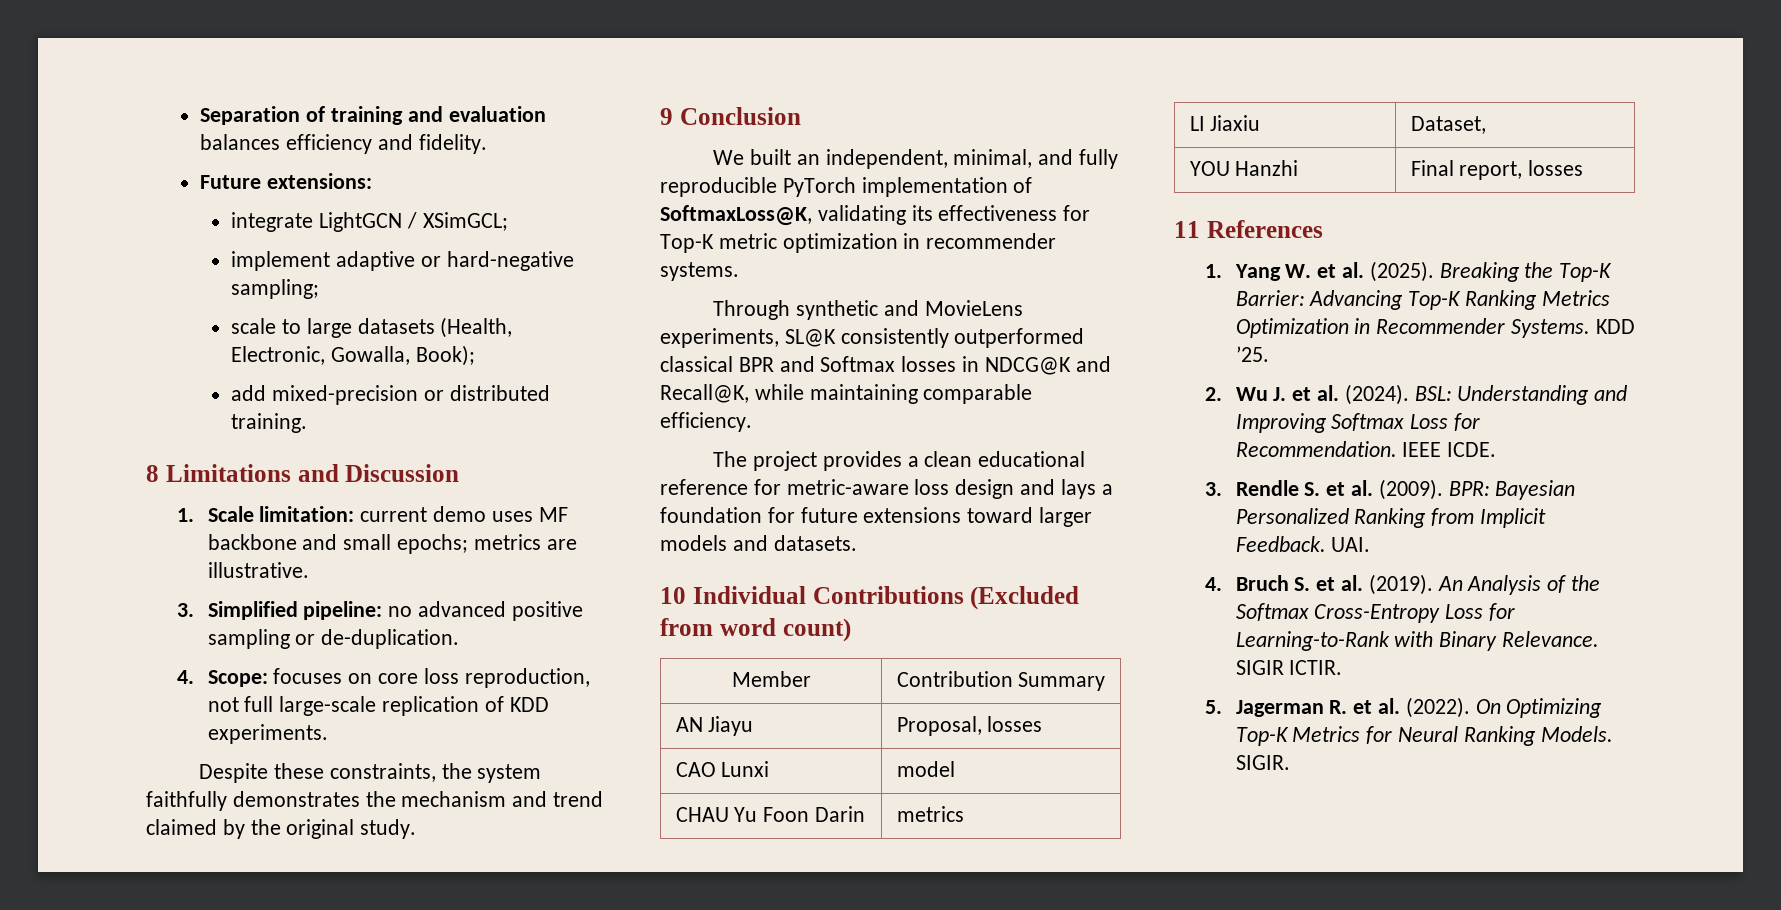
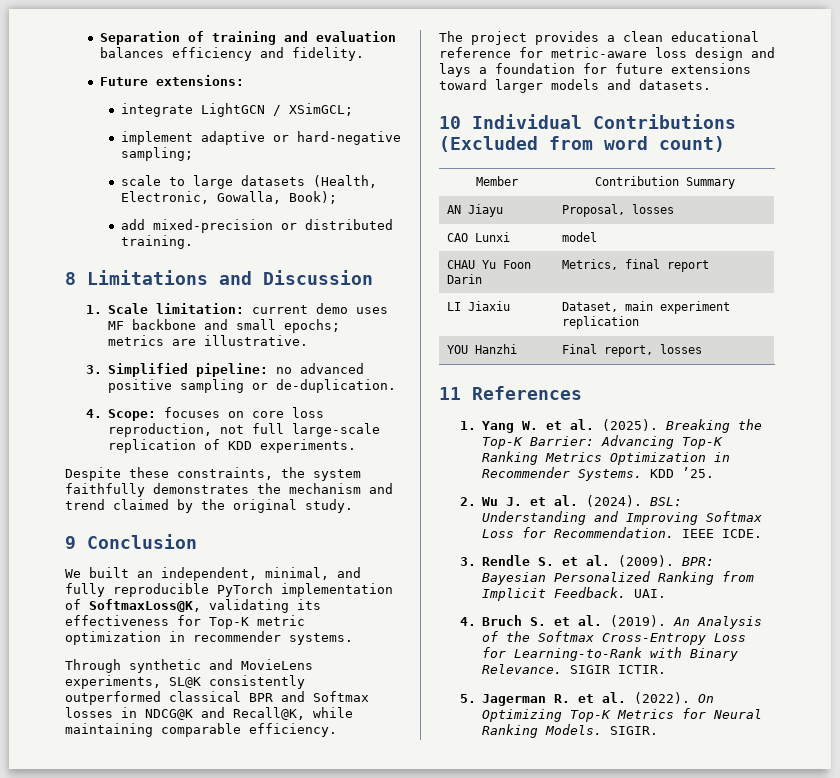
[896,806,964,822] metrics -> [562,259,710,272] Metrics, final report
(1486, 125) none -> [625,301,731,314] [562,316,640,329] main experiment replication

